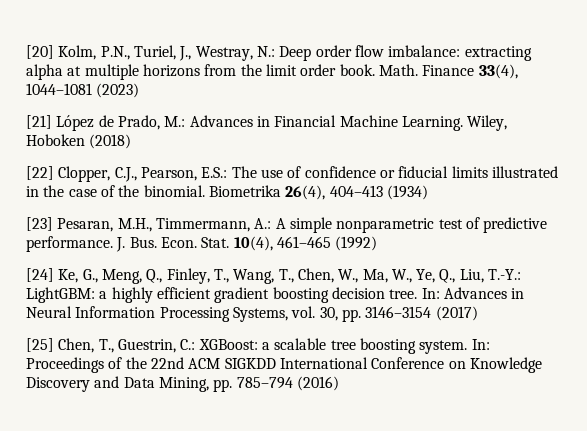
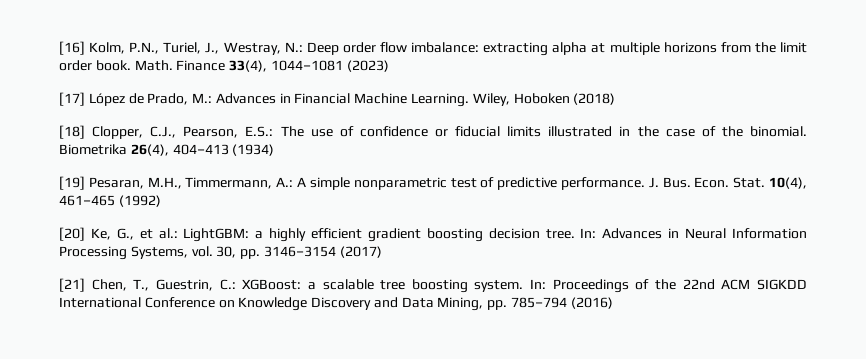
[26,45,54,59] [20] -> [59,41,85,55] [16]
[26,115,52,129] [21] -> [59,92,85,106] [17]
[26,166,54,180] [22] -> [59,125,85,139] [18]
[26,217,53,231] [23] -> [59,176,85,190] [19]
[26,268,54,282] [24] -> [59,227,85,241] [20]
[101,268,522,284] Meng, Q., Finley, T., Wang, T., Chen, W., Ma, W., Ye, Q., Liu, T.-Y.: -> [139,228,178,239] et al.:
[26,338,54,352] [25] -> [59,278,85,292] [21]

